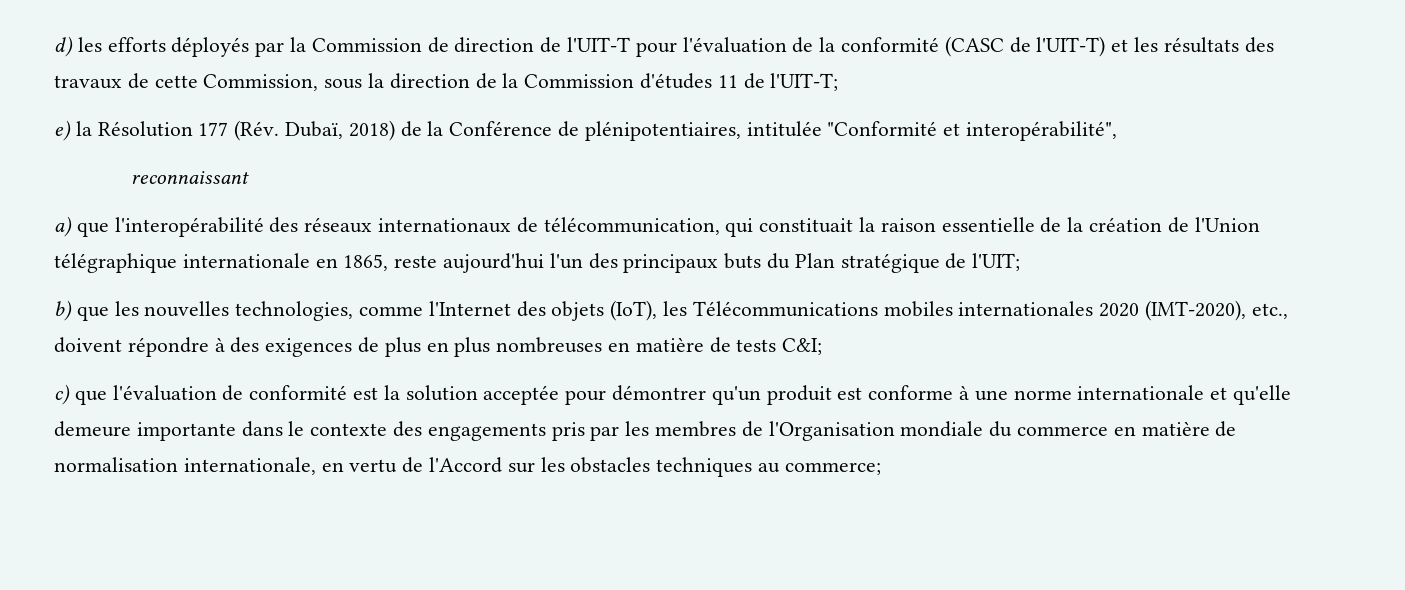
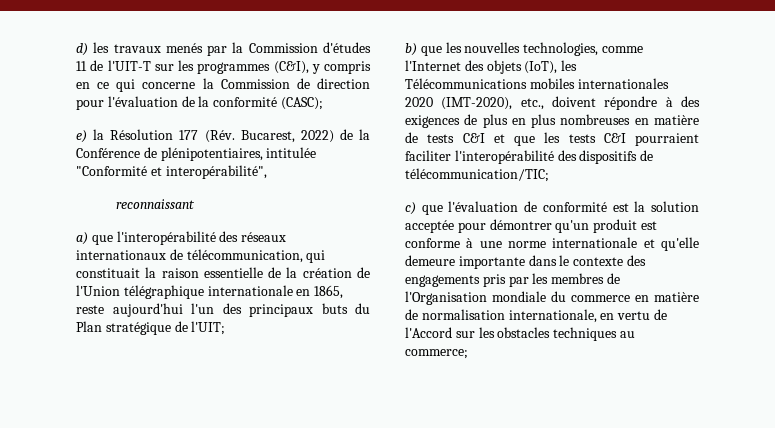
[107,37,250,57] efforts déployés -> [113,43,203,53] travaux menés
[427,37,631,53] de direction de l'UIT-T -> [322,42,371,53] [76,60,371,74] [76,78,370,92] d'études 11 de l'UIT-T sur les programmes (C&I), y compris en ce qui concerne la Commission de direction
[944,36,1274,57] [54,73,839,91] (CASC de l'UIT-T) et les résultats des travaux de cette Commission, sous la direction de la Commission d'études 11 de l'UIT-T; -> [280,97,323,110] (CASC);
[285,120,395,141] Dubaï, 2018) -> [240,130,334,143] Bucarest, 2022)
[782,338,823,355] C&I; -> [462,132,699,146] [405,150,654,164] [405,168,549,182] C&I et que les tests C&I pourraient faciliter l'interopérabilité des dispositifs de télécommunication/TIC;

